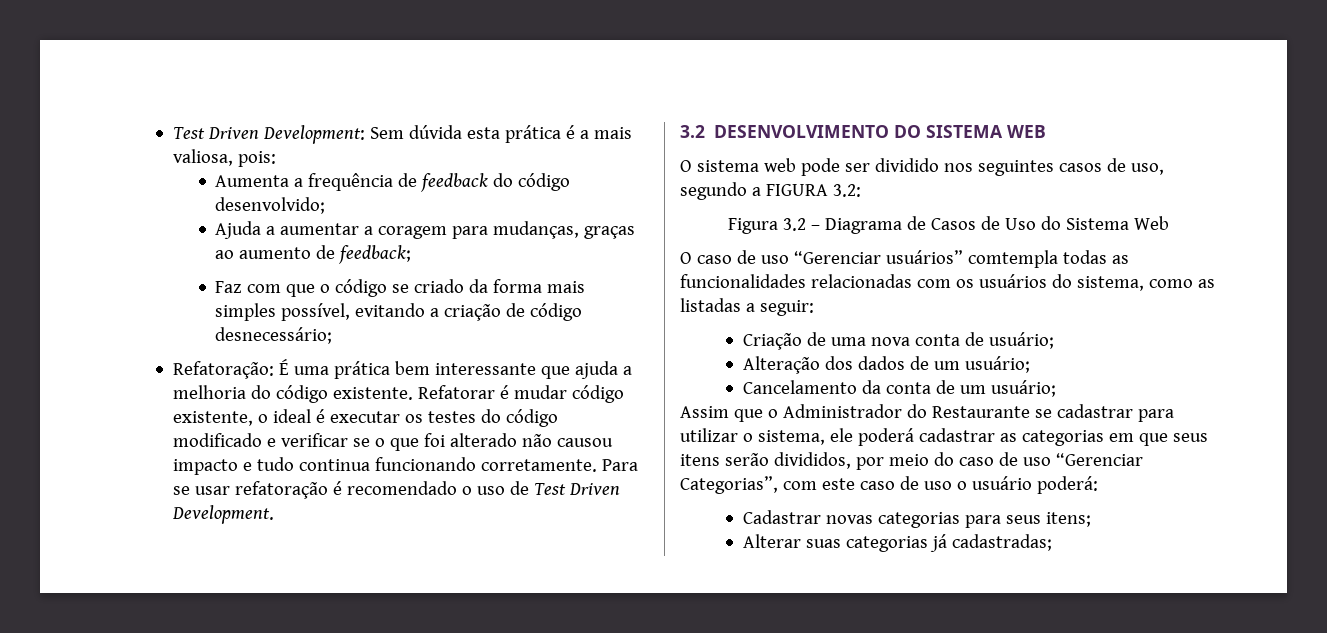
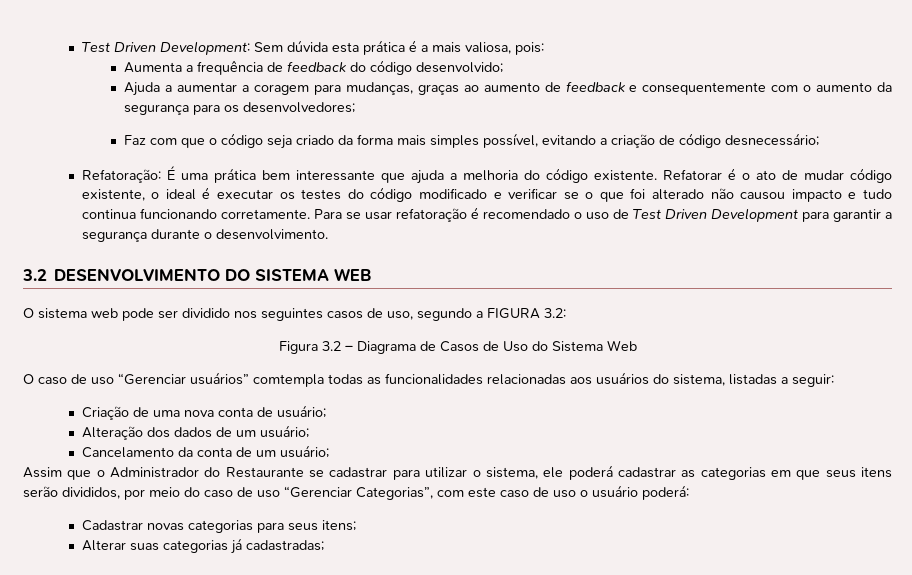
[339,245,412,264] feedback; -> [565,81,892,95] [124,102,356,115] feedback e consequentemente com o aumento da segurança para os desenvolvedores;
[392,284,410,293] se -> [267,135,293,149] seja
(509, 392) none -> [741,170,798,180] o ato de
[171,505,274,524] Development. -> [710,208,892,222] [81,229,328,242] Development para garantir a segurança durante o desenvolvimento.
[916,279,974,288] com os -> [570,377,592,385] aos
[1148,279,1215,288] como as -> (725, 380) none

